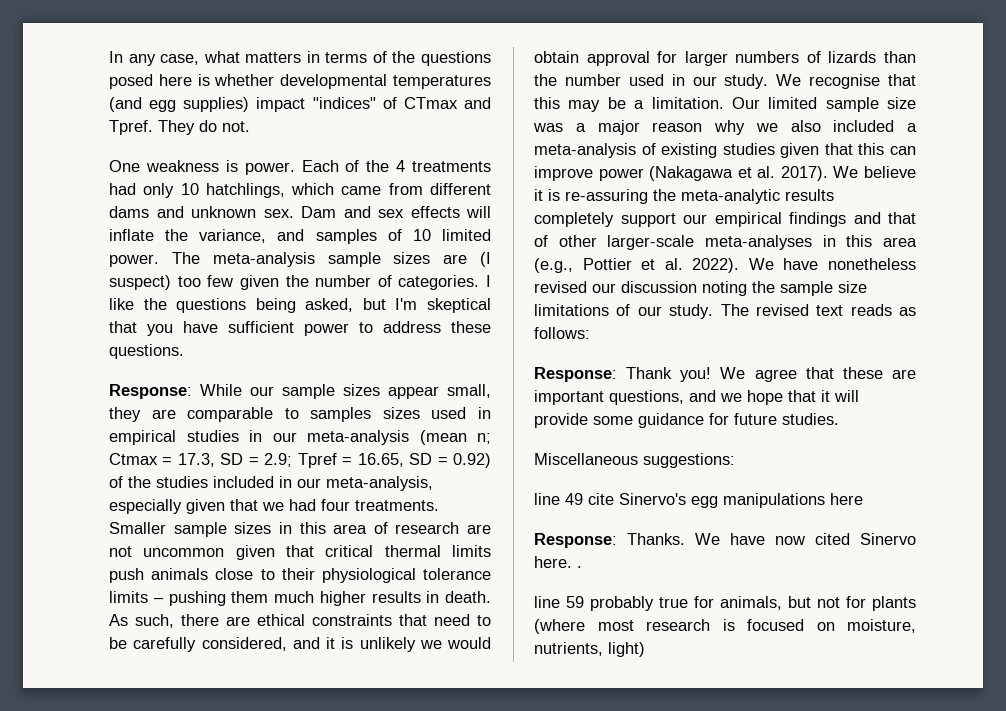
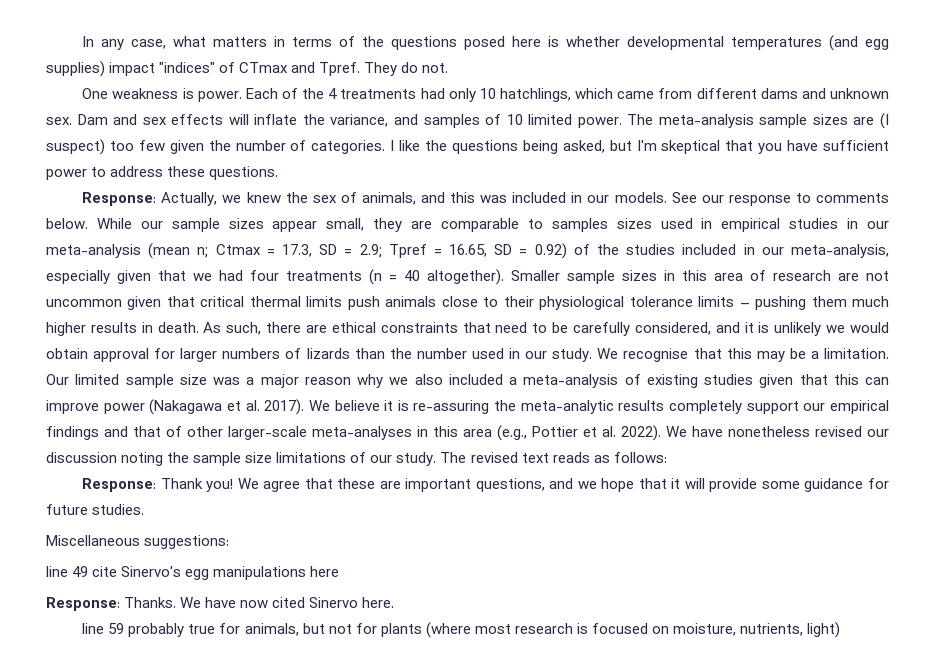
(192, 391) none -> [161,192,889,206] [46,218,88,229] Actually, we knew the sex of animals, and this was included in our models. See our response to comments below.
[355,500,439,511] treatments. -> [286,269,504,285] treatments (n = 40 altogether).
[577,566,582,568] . -> (395, 602) none

